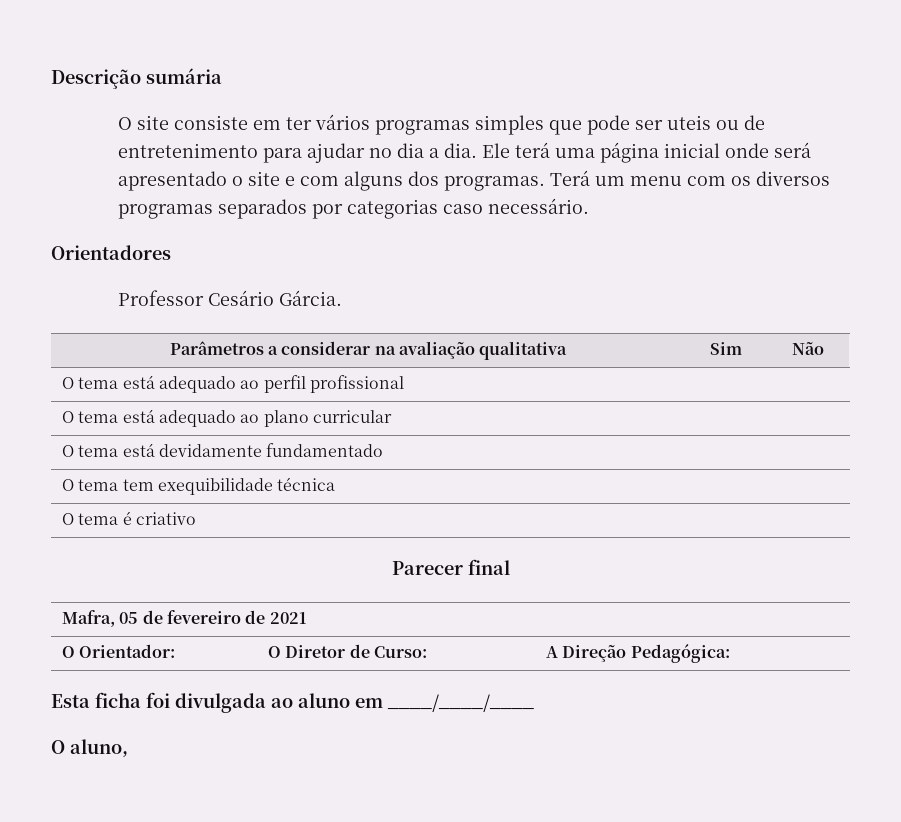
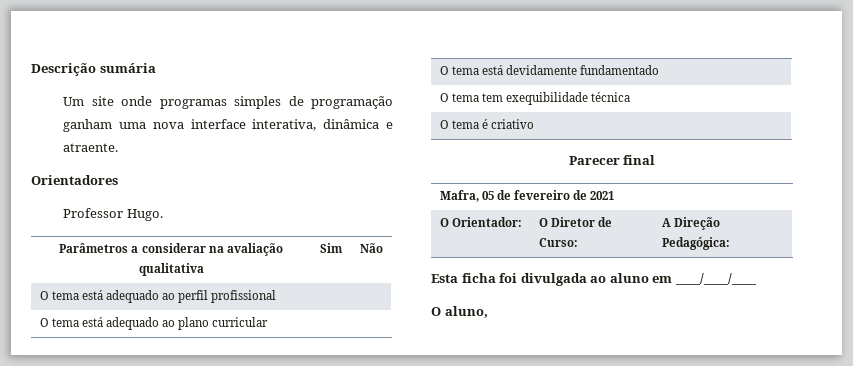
[118,114,766,135] [118,142,812,163] [118,170,831,191] [118,198,590,219] O site consiste em ter vários programas simples que pode ser uteis ou de entretenimento para ajudar no dia a dia. Ele terá uma página inicial onde será apresentado o site e com alguns dos programas. Terá um menu com os diversos programas separados por categorias caso necessário. -> [63,96,393,109] [63,119,393,132] [63,143,119,152] Um site onde programas simples de programação ganham uma nova interface interativa, dinâmica e atraente.
[208,290,343,306] Cesário Gárcia. -> [126,209,163,221] Hugo.

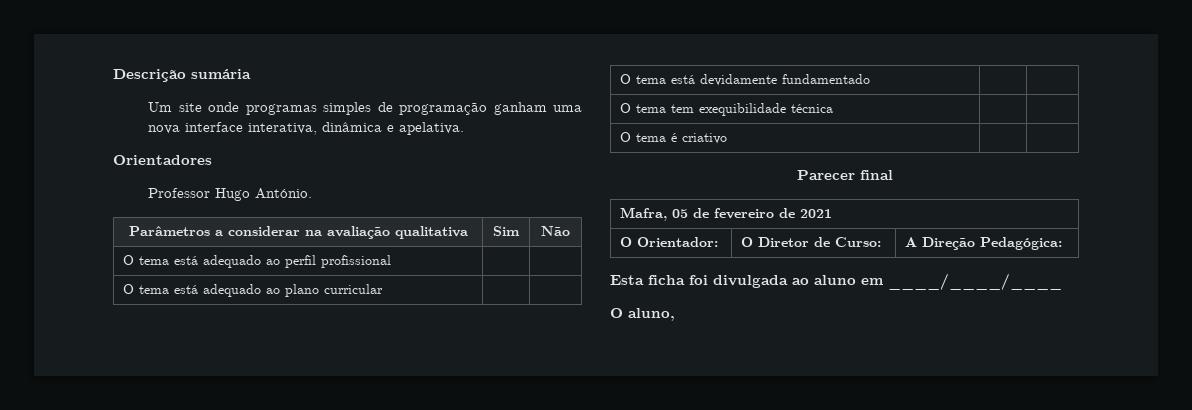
[63,143,119,152] atraente. -> [399,122,465,135] apelativa.
[126,209,163,221] Hugo. -> [215,188,313,201] Hugo António.

